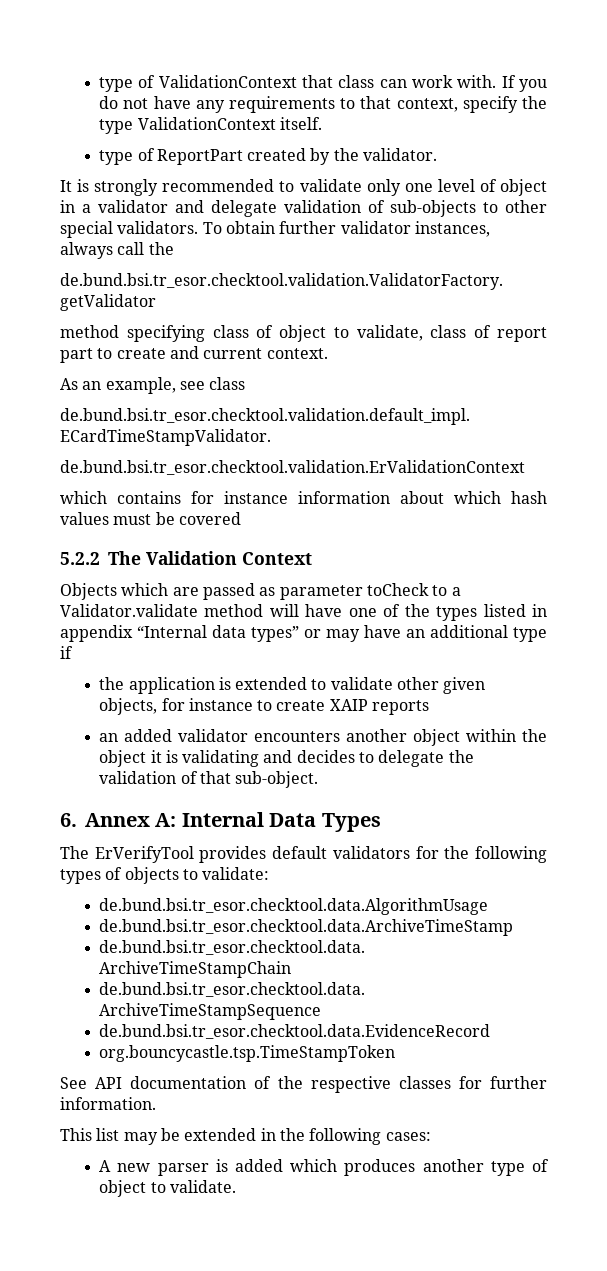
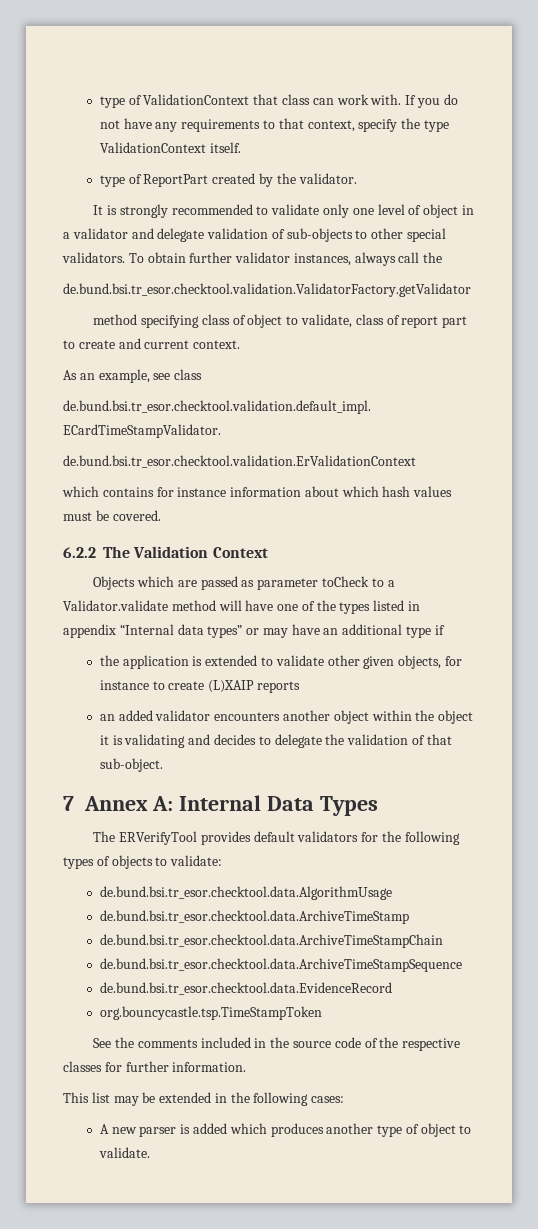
[178,512,241,525] [60,552,100,565] covered // 5.2.2 -> [112,510,161,521] [63,547,96,558] covered. // 6.2.2
[329,699,368,711] XAIP -> [208,680,255,693] (L)XAIP
[60,813,77,827] 6. -> [63,796,74,811] 7
[94,846,194,863] ErVerifyTool -> [119,831,198,845] ERVerifyTool
[95,1076,247,1089] API documentation -> [115,1037,361,1048] the comments included in the source code

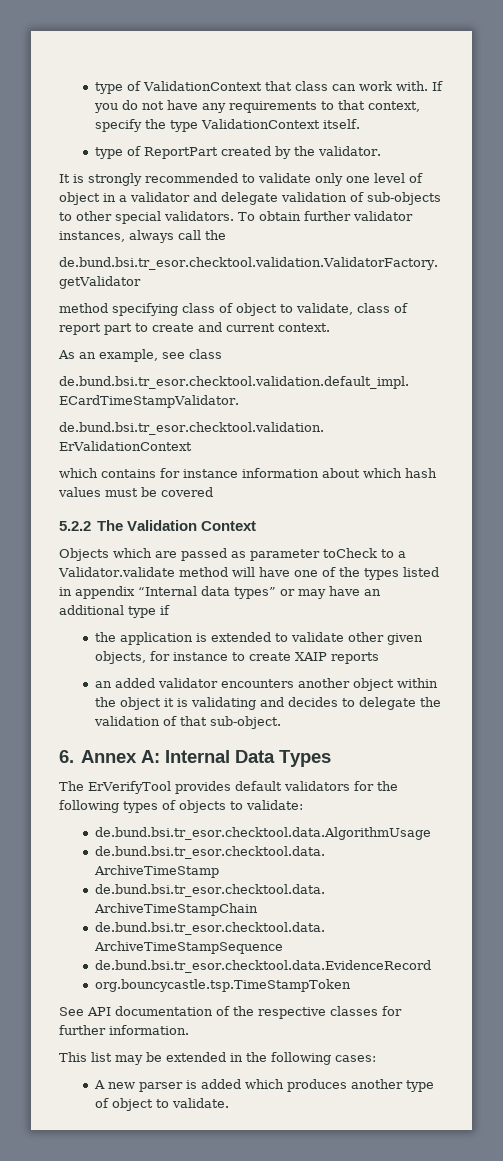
[112,510,161,521] [63,547,96,558] covered. // 6.2.2 -> [161,487,213,497] [59,521,91,531] covered // 5.2.2
[208,680,255,693] (L)XAIP -> [294,652,327,661] XAIP
[63,796,74,811] 7 -> [59,750,74,763] 6.
[119,831,198,845] ERVerifyTool -> [88,781,171,794] ErVerifyTool
[115,1037,361,1048] the comments included in the source code -> [87,1006,213,1016] API documentation

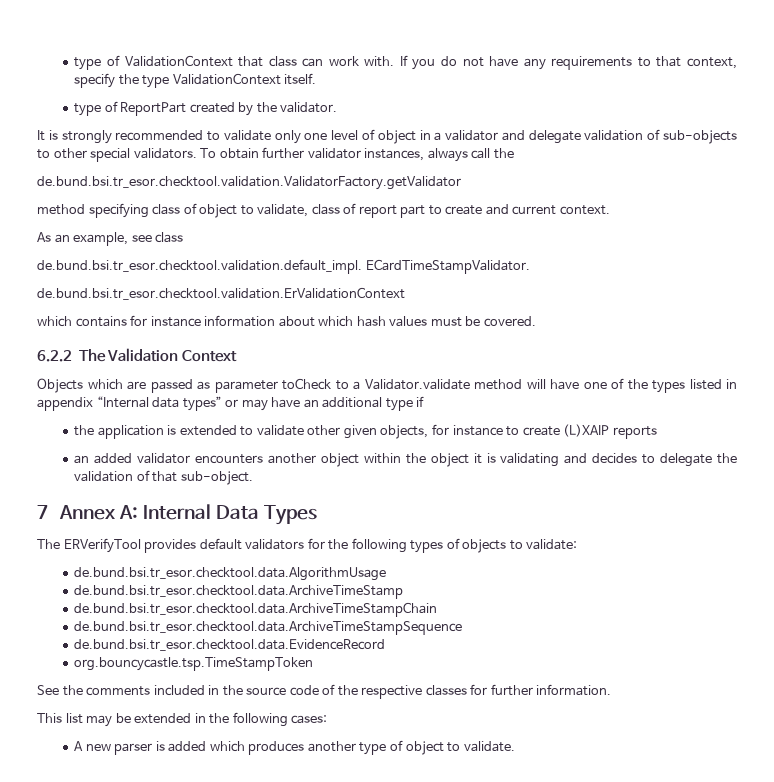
[161,487,213,497] [59,521,91,531] covered // 5.2.2 -> [483,316,536,327] [37,350,72,362] covered. // 6.2.2
[294,652,327,661] XAIP -> [563,424,610,437] (L)XAIP
[59,750,74,763] 6. -> [37,505,48,519] 7
[88,781,171,794] ErVerifyTool -> [63,538,141,553] ERVerifyTool
[87,1006,213,1016] API documentation -> [62,685,319,696] the comments included in the source code

